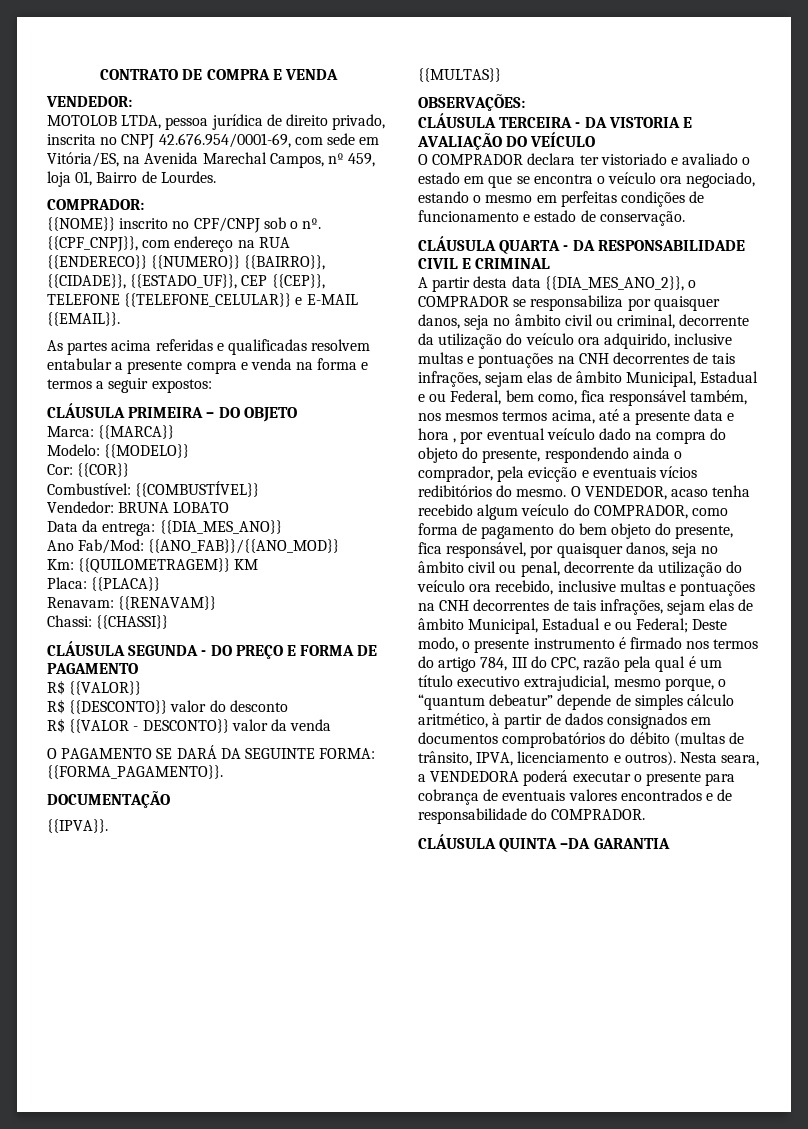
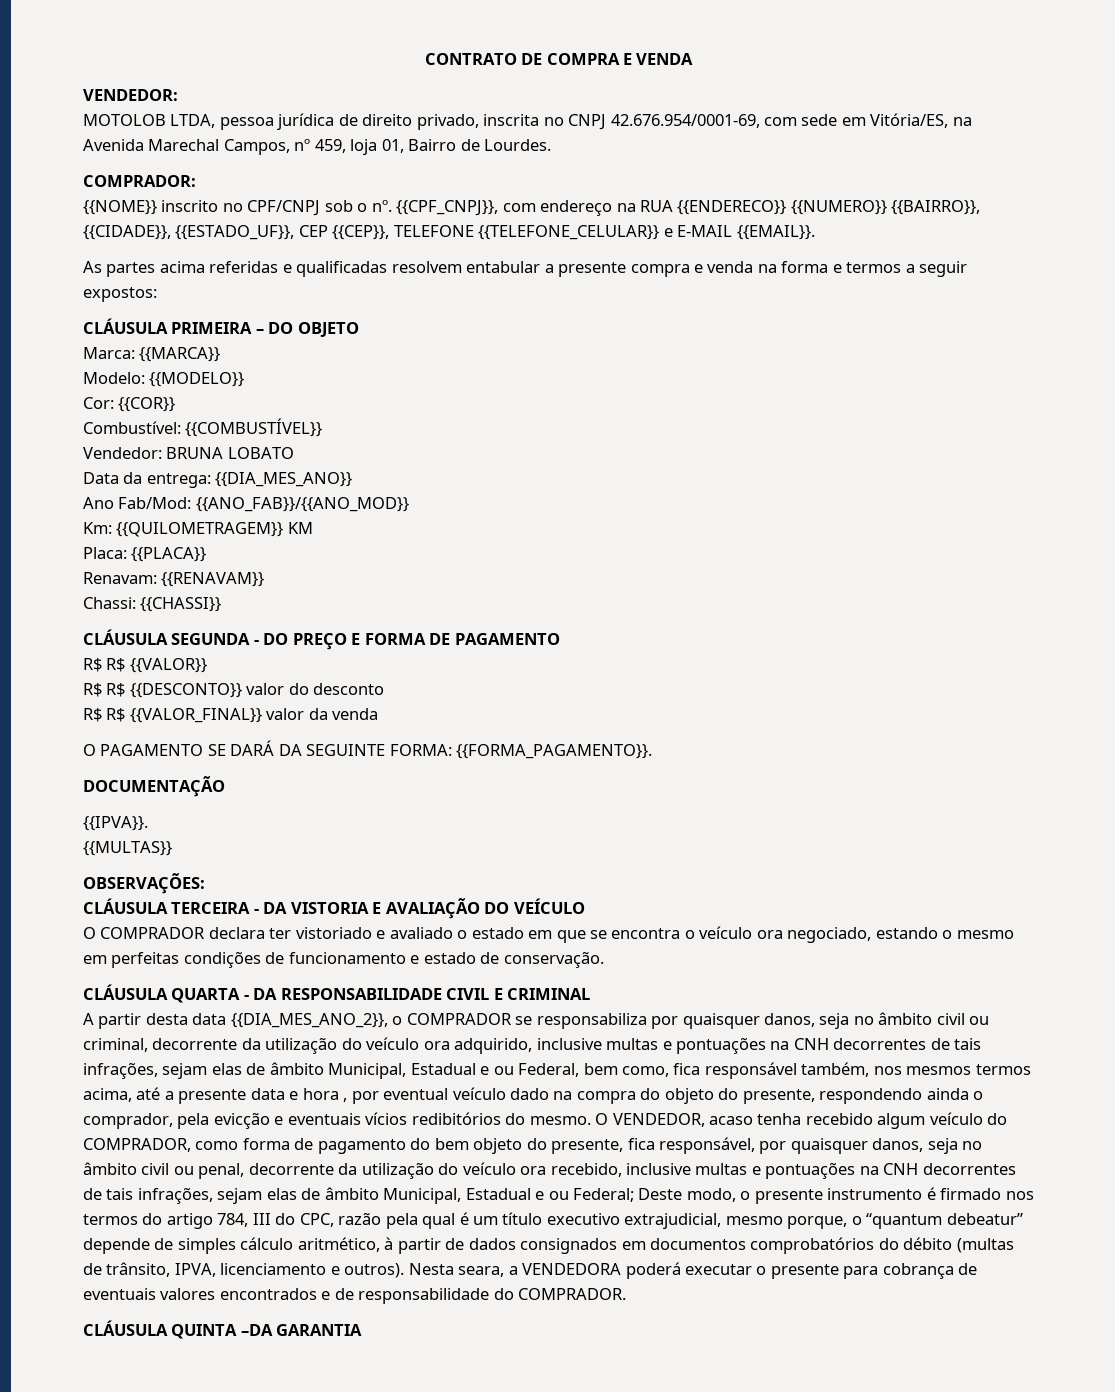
(65, 687) none -> [106,658,126,672] R$
(65, 706) none -> [106,683,126,697] R$
[69,719,229,733] {{VALOR - DESCONTO}} -> [106,708,262,723] R$ {{VALOR_FINAL}}

